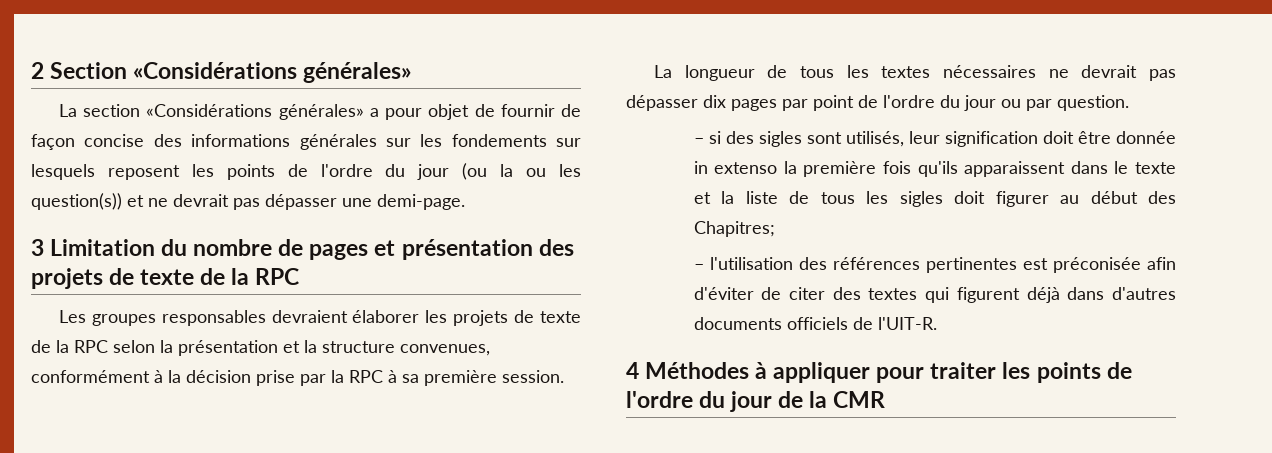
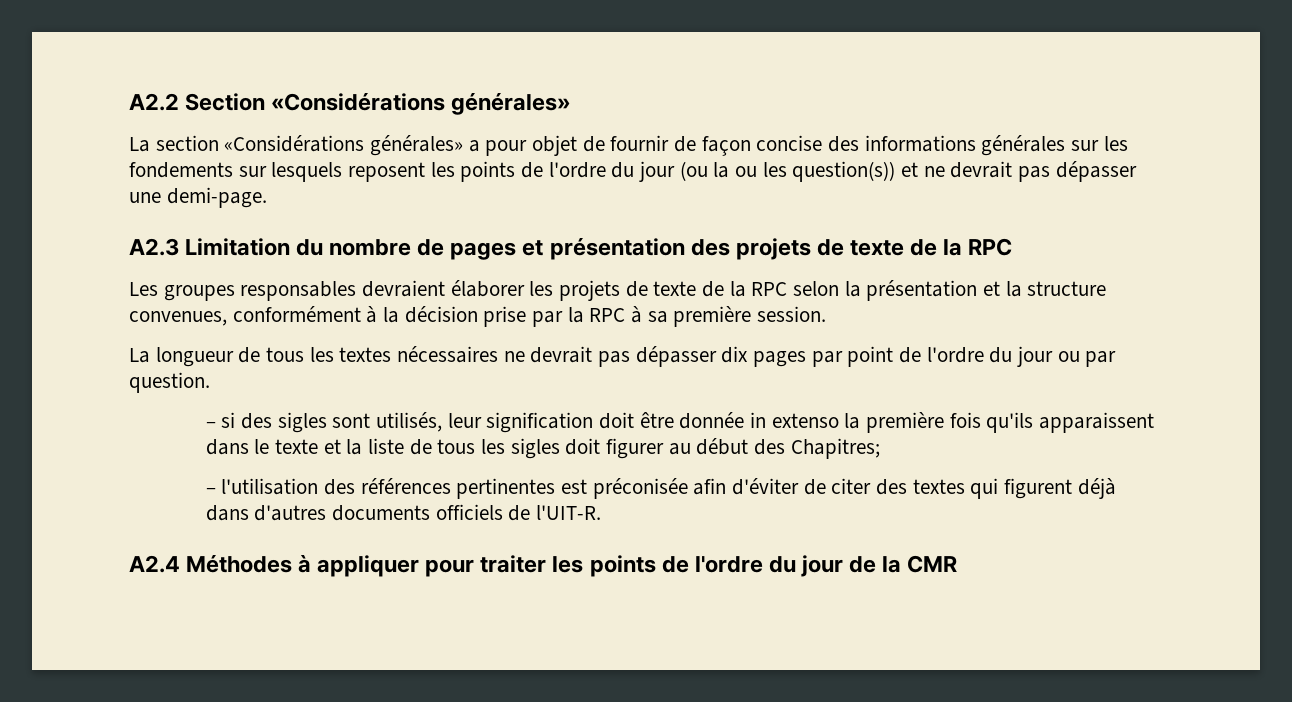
[31,62,44,79] 2 -> [129,93,179,111] A2.2
[31,239,44,256] 3 -> [129,238,179,256] A2.3
[626,362,639,379] 4 -> [129,555,180,573] A2.4

